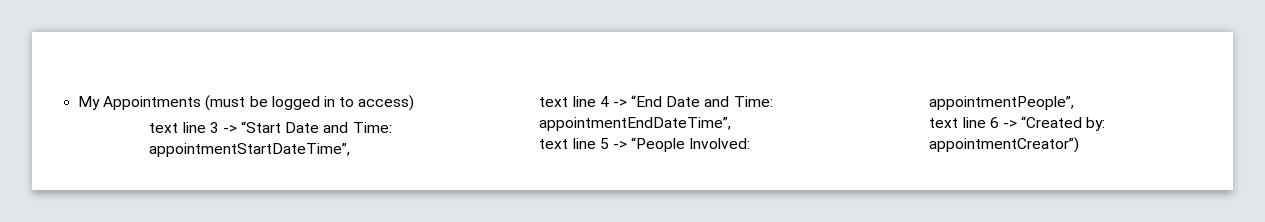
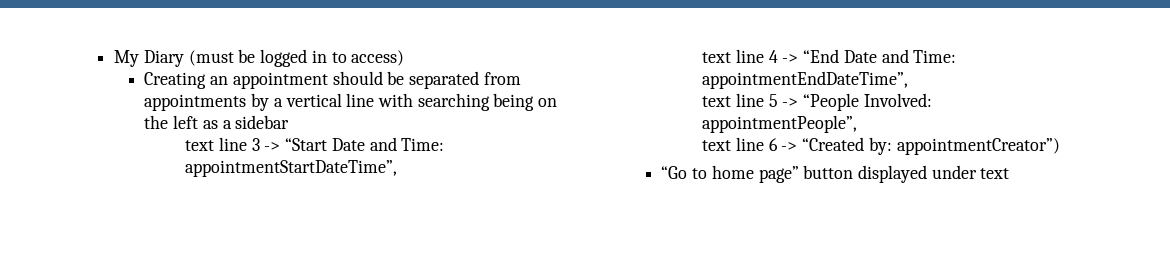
[103,96,202,110] Appointments -> [143,50,184,67] Diary
(415, 103) none -> [144,71,521,89] [144,93,558,111] [144,115,290,129] // Creating an appointment should be separated from appointments by a vertical line with searching being on the left as a sidebar
(1080, 145) none -> [661,165,1010,183] // “Go to home page” button displayed under text

